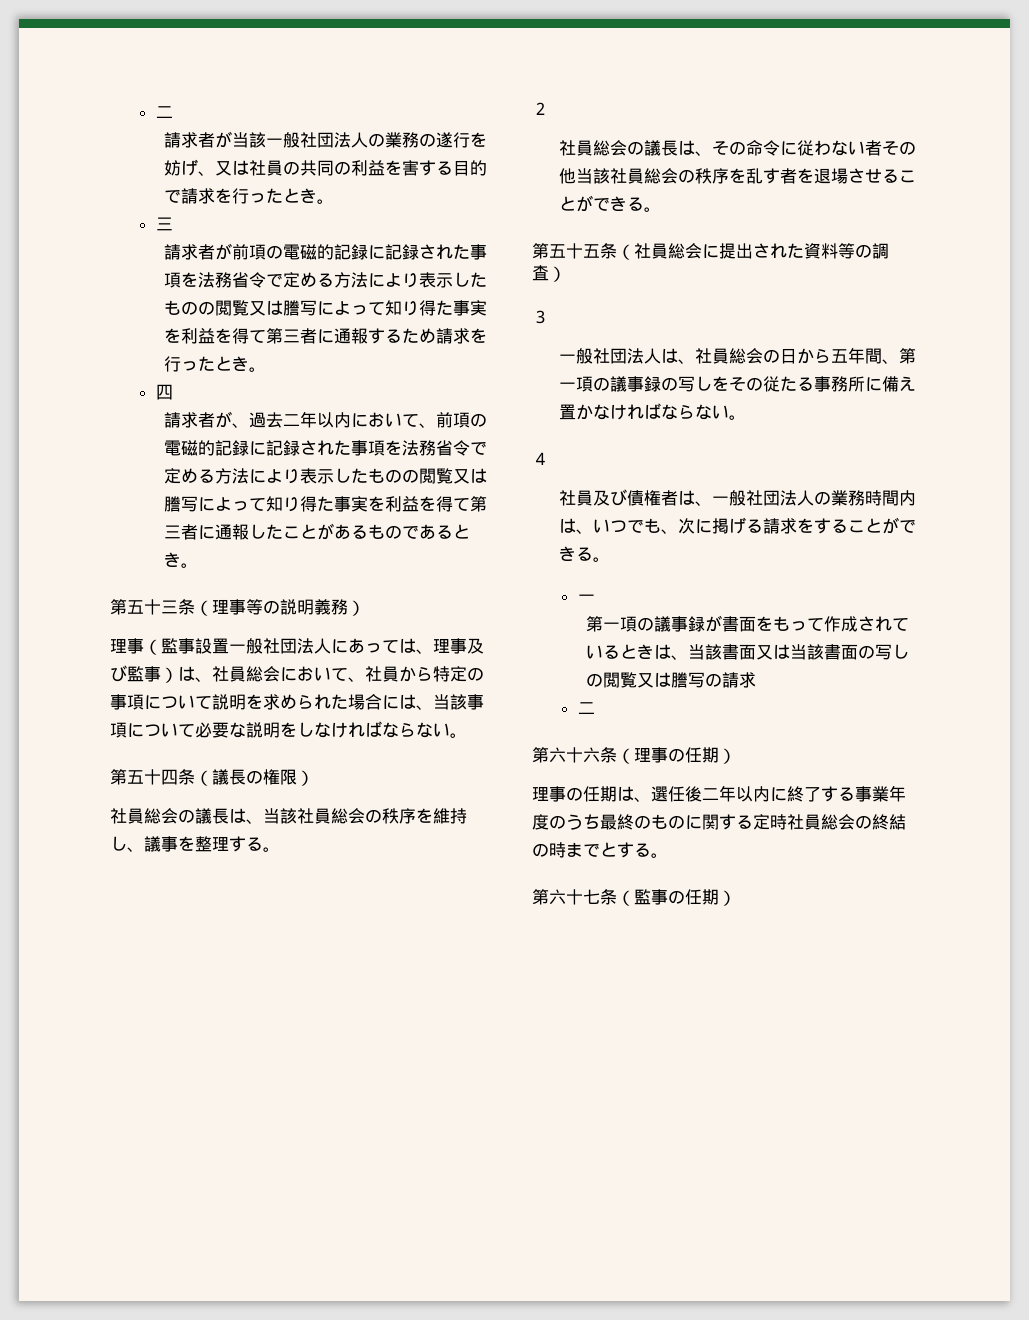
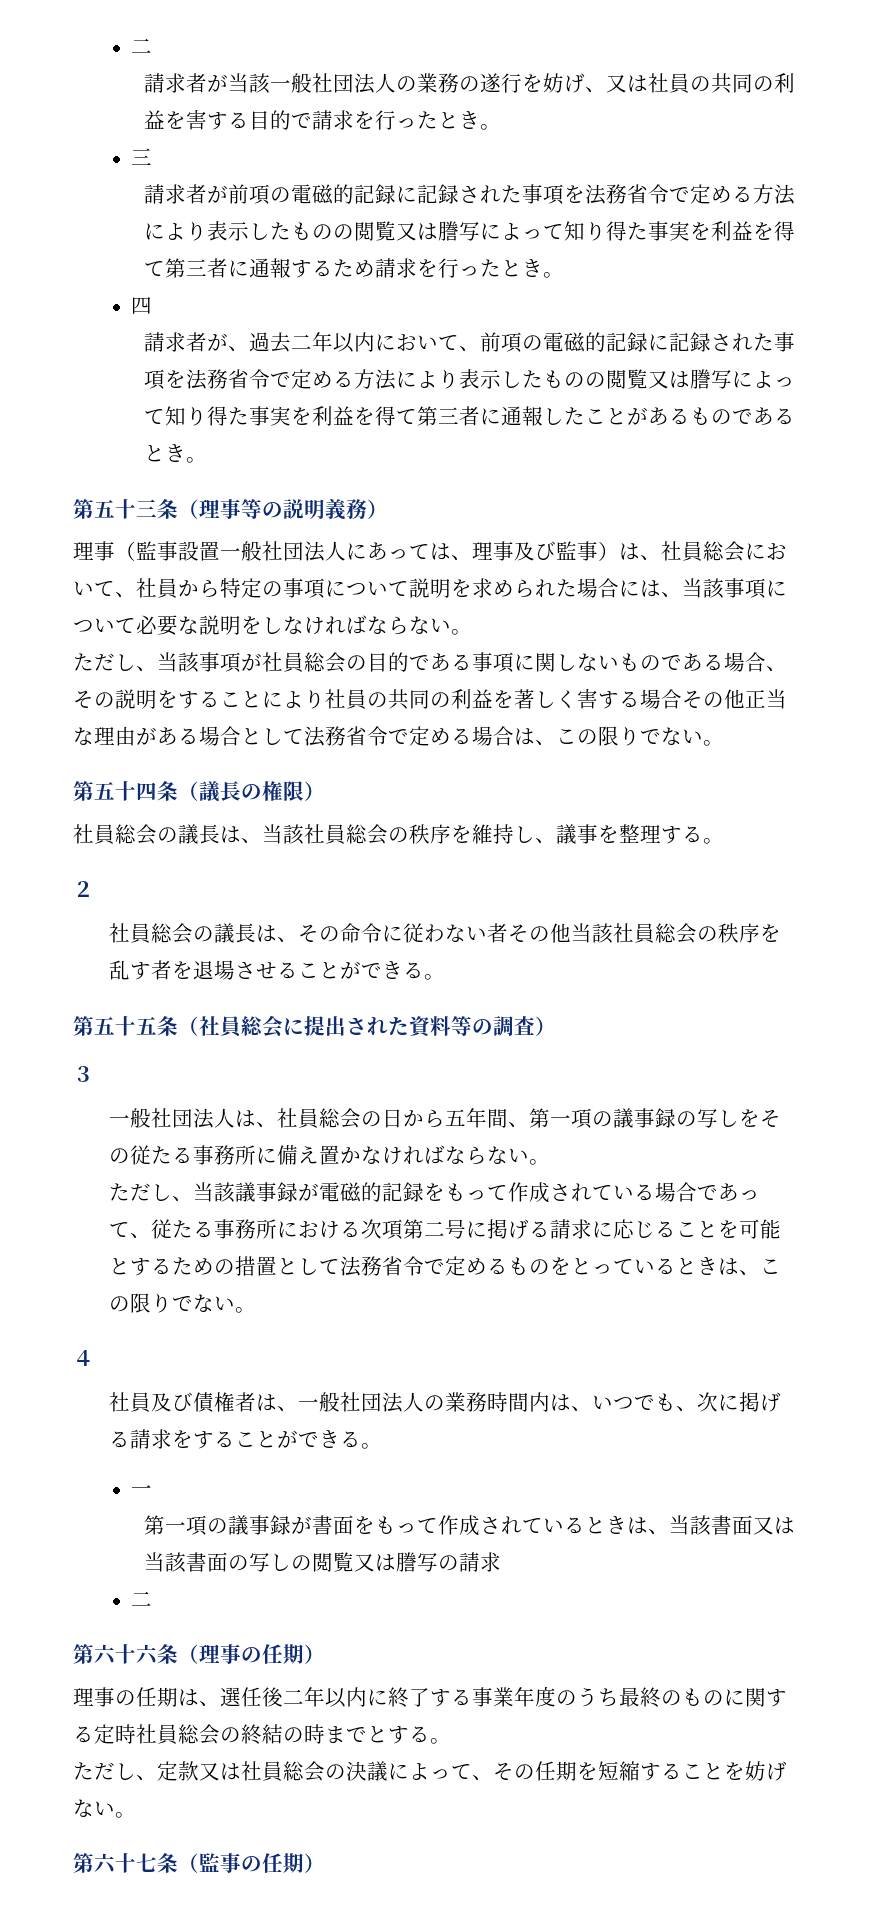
(467, 735) none -> [73,652,787,673] [73,689,787,710] [73,726,724,747] // ただし、当該事項が社員総会の目的である事項に関しないものである場合、その説明をすることにより社員の共同の利益を著しく害する場合その他正当な理由がある場合として法務省令で定める場合は、この限りでない。
(746, 417) none -> [108,1182,760,1203] [108,1219,781,1240] [108,1256,781,1277] [108,1293,256,1313] // ただし、当該議事録が電磁的記録をもって作成されている場合であって、従たる事務所における次項第二号に掲げる請求に応じることを可能とするための措置として法務省令で定めるものをとっているときは、この限りでない。
(668, 855) none -> [73,1761,787,1782] [73,1799,136,1818] // ただし、定款又は社員総会の決議によって、その任期を短縮することを妨げない。

